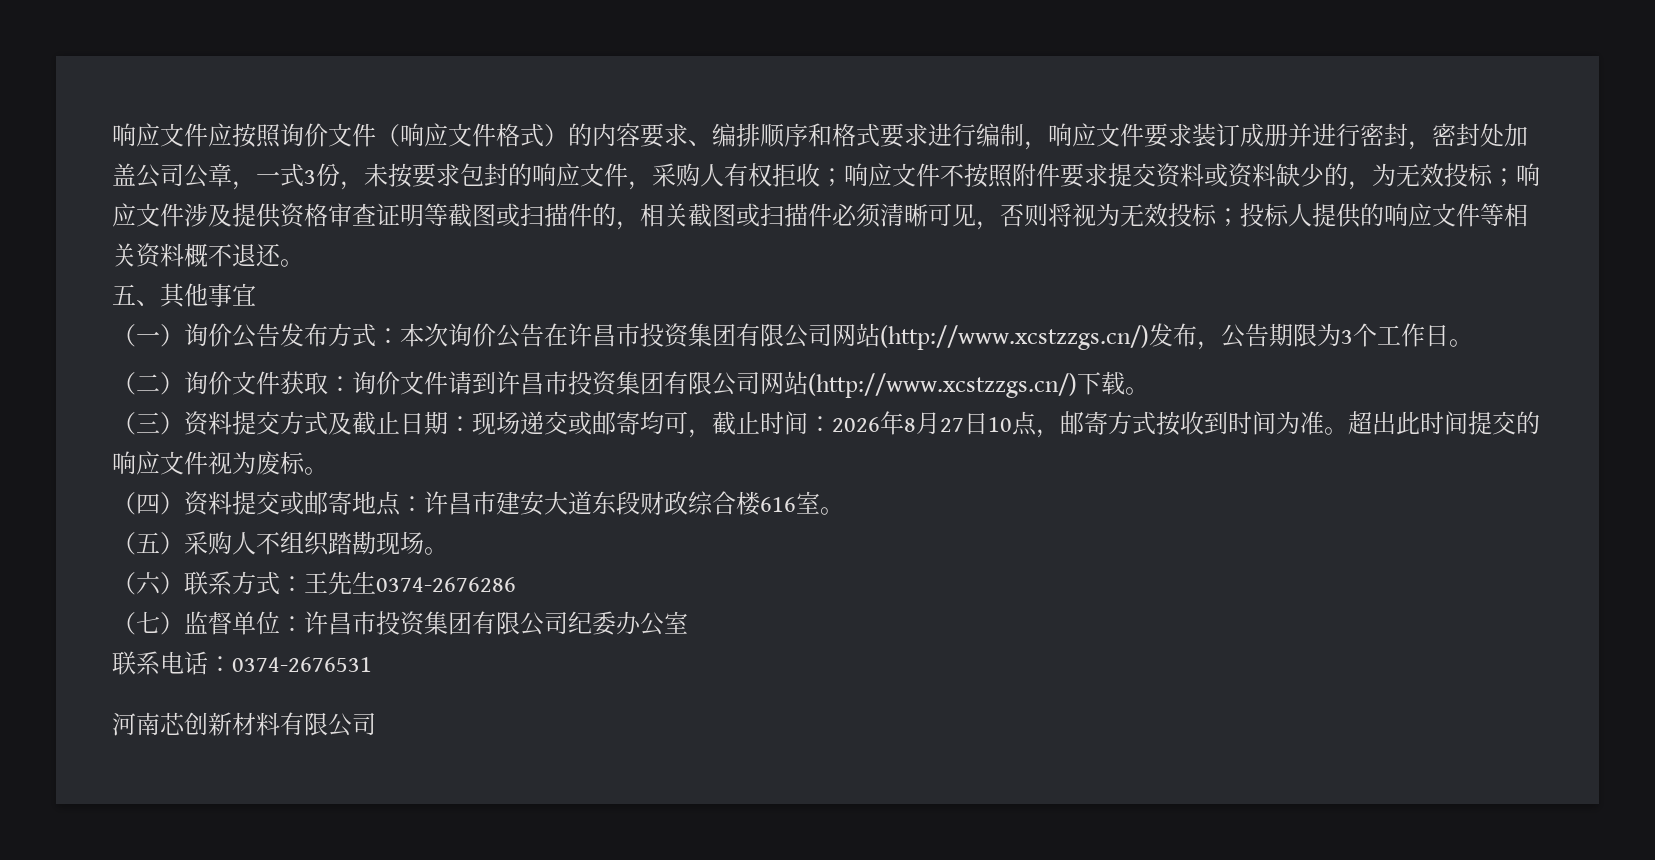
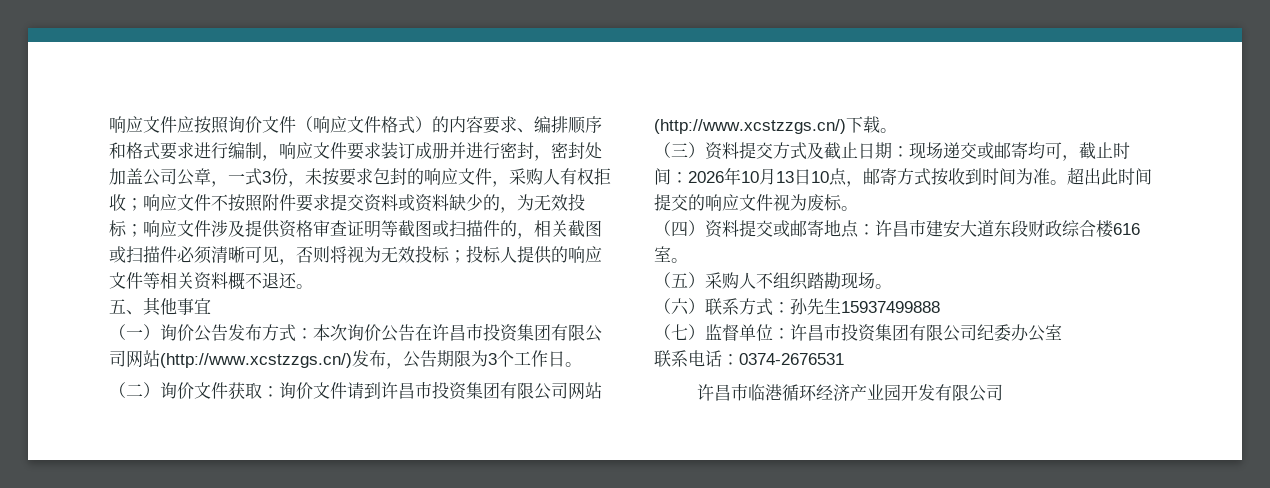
[904,412,964,435] 8月27 -> [741,168,794,185] 10月13
[304,571,516,595] 王先生0374-2676286 -> [790,298,940,315] 孙先生15937499888
[112,712,280,736] 河南芯创新材料 -> [696,384,935,401] 许昌市临港循环经济产业园开发

